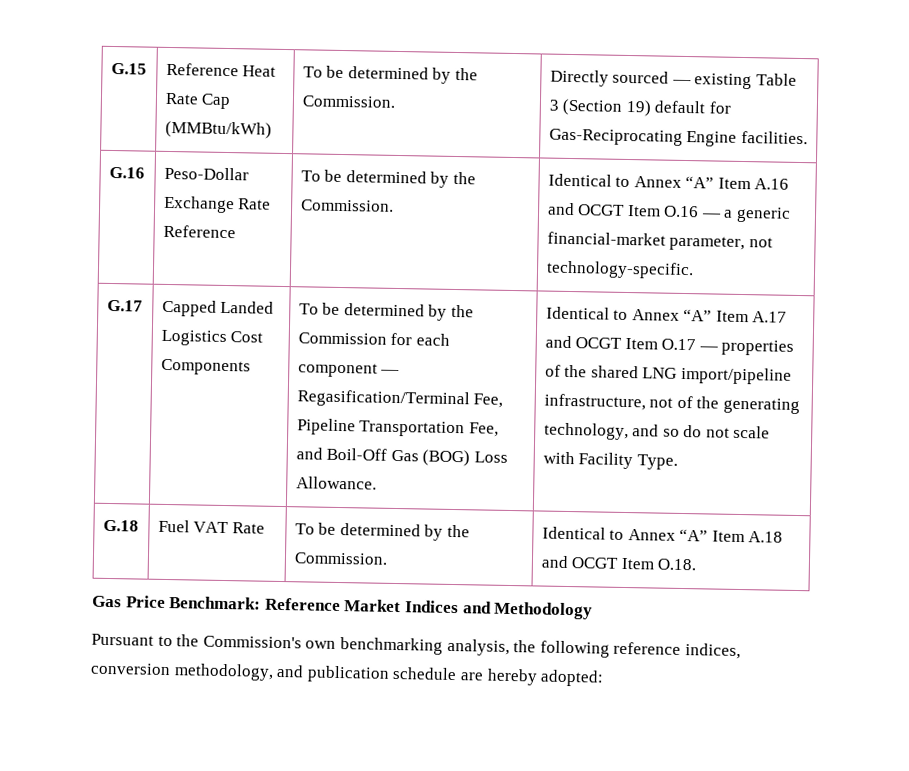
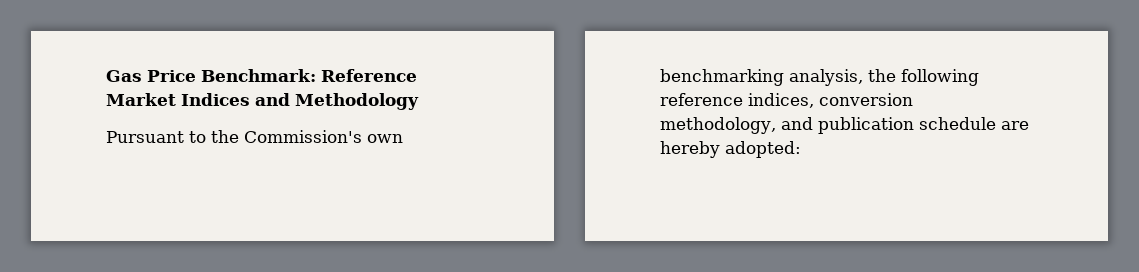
[110,62,147,75] [165,62,277,77] [164,92,232,110] [164,120,272,139] [302,65,478,84] [301,95,396,108] [549,69,797,90] [548,98,731,117] [548,128,808,147] [108,166,145,179] [163,166,249,181] [162,195,272,214] [162,224,236,239] [300,169,476,188] [300,199,394,212] [547,173,790,190] [546,202,792,223] [546,231,773,252] [545,260,694,280] [106,299,143,312] [161,299,275,317] [160,329,264,347] [160,358,251,376] [298,302,474,321] [297,332,450,346] [297,362,401,378] [296,389,504,409] [296,418,499,438] [295,447,508,467] [295,476,377,490] [545,306,788,323] [544,335,795,356] [544,364,792,385] [543,393,800,415] [543,422,771,441] [542,451,678,470] [102,519,139,532] [157,519,265,534] [294,522,470,541] [293,552,388,565] [541,526,784,543] [540,555,698,571] G.15 | Reference Heat Rate Cap (MMBtu/kWh) | To be determined by the Commission. | Directly sourced — existing Table 3 (Section 19) default for Gas-Reciprocating Engine facilities. // G.16 | Peso-Dollar Exchange Rate Reference | To be determined by the Commission. | Identical to Annex “A” Item A.16 and OCGT Item O.16 — a generic financial-market parameter, not technology-specific. // G.17 | Capped Landed Logistics Cost Components | To be determined by the Commission for each component — Regasification/Terminal Fee, Pipeline Transportation Fee, and Boil-Off Gas (BOG) Loss Allowance. | Identical to Annex “A” Item A.17 and OCGT Item O.17 — properties of the shared LNG import/pipeline infrastructure, not of the generating technology, and so do not scale with Facility Type. // G.18 | Fuel VAT Rate | To be determined by the Commission. | Identical to Annex “A” Item A.18 and OCGT Item O.18. // -> (106, 76) none

